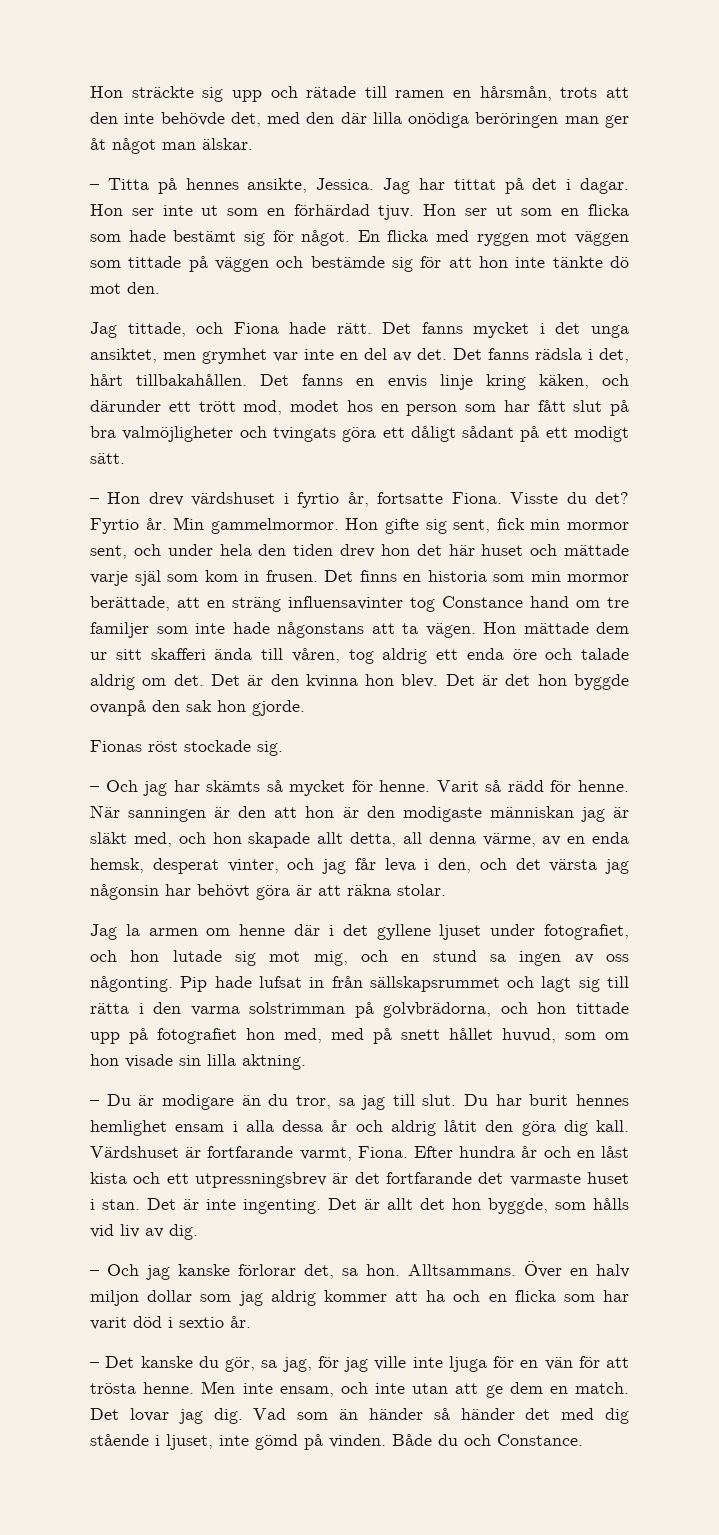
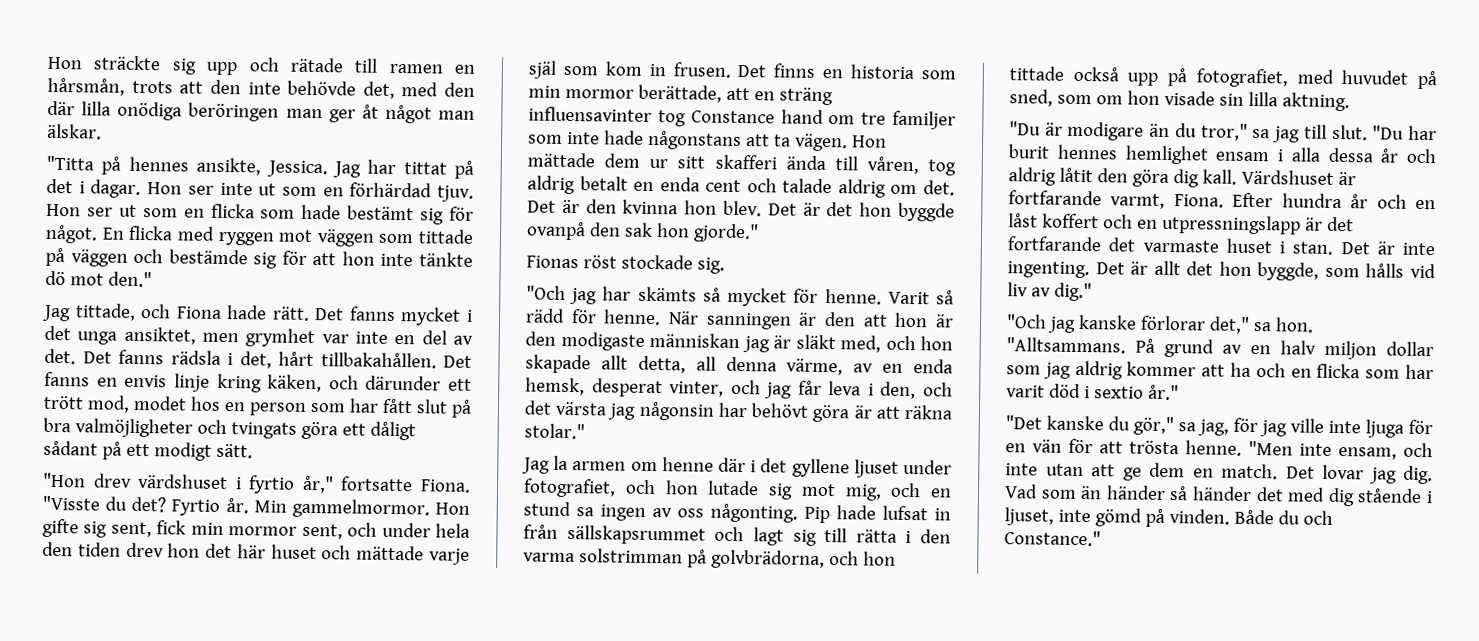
[90,178,149,190] – Titta -> [46,155,94,171] "Titta
[127,282,160,294] den. -> [107,271,152,288] den."
[90,492,141,504] – Hon -> [43,472,86,488] "Hon
[347,492,369,507] år, -> [301,475,334,494] år,"
[510,492,559,504] Visste -> [42,495,100,511] "Visste
[436,648,537,660] ett enda öre -> [579,176,742,193] betalt en enda cent
[252,700,305,716] gjorde. -> [692,223,759,243] gjorde."
[90,780,138,792] – Och -> [526,285,566,300] "Och
[397,884,446,896] stolar. -> [524,423,585,440] stolar."
(629, 1008) none -> [1072,66,1119,82] också
[157,1028,556,1044] fotografiet hon med, med på snett hållet huvud, -> [1195,68,1437,90] [1009,89,1053,107] fotografiet, med huvudet på sned,
[90,1094,131,1106] – Du -> [1009,121,1041,136] "Du
[295,1095,331,1109] tror, -> [1200,123,1248,141] tror,"
[464,1094,489,1106] Du -> [1372,125,1405,140] "Du
[90,1172,327,1188] kista och ett utpressningsbrev -> [1041,213,1301,235] koffert och en utpressningslapp
[169,1224,198,1240] [90,1264,139,1276] dig. // – Och -> [1053,282,1092,302] [1006,314,1047,329] dig." // "Och
[304,1264,334,1279] det, -> [1208,316,1250,334] det,"
[408,1261,562,1278] Alltsammans. Över -> [1006,337,1242,358] "Alltsammans. På grund av
[230,1316,251,1328] [90,1356,135,1368] år. // – Det -> [1147,384,1179,401] [1005,415,1042,430] år." // "Det
[225,1357,255,1372] gör, -> [1133,416,1174,436] gör,"
[201,1381,236,1394] Men -> [1248,440,1293,456] "Men
[497,1434,583,1446] Constance. -> [1004,530,1101,547] Constance."

